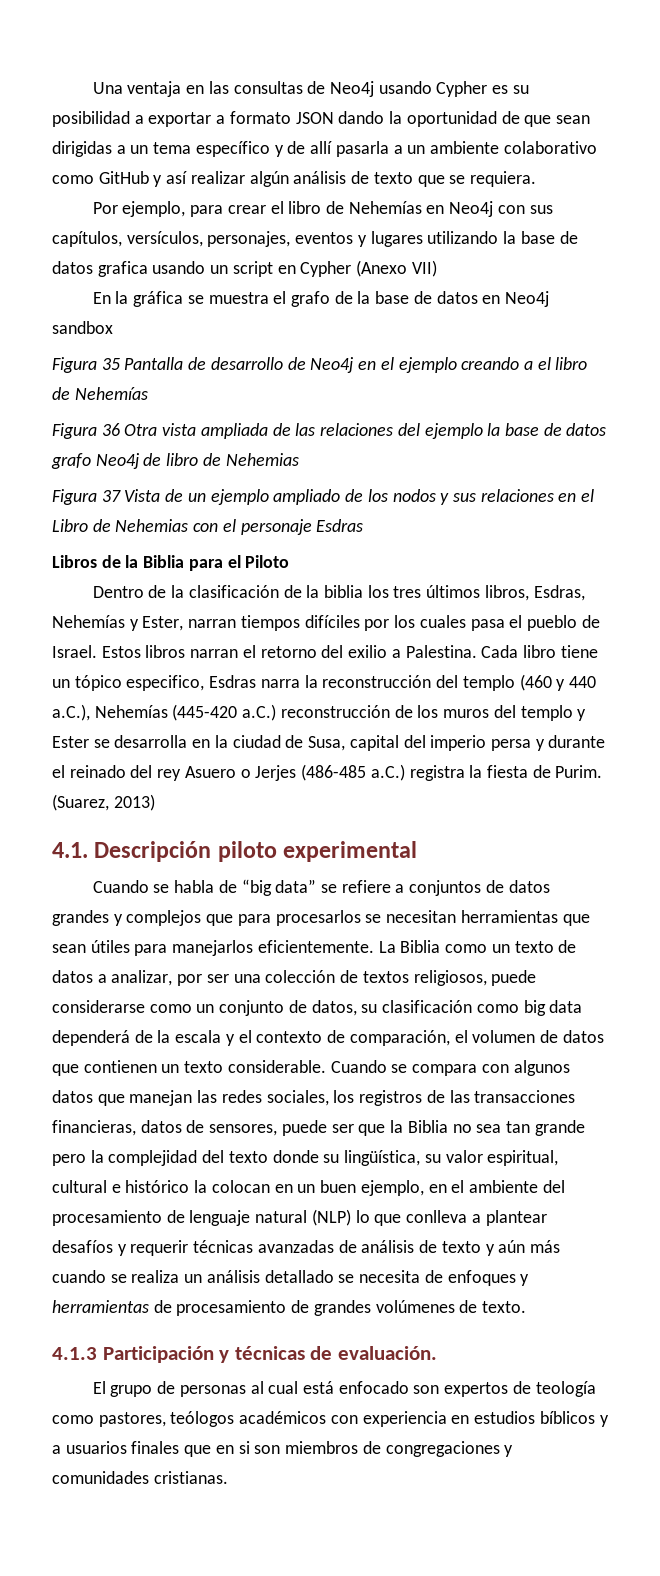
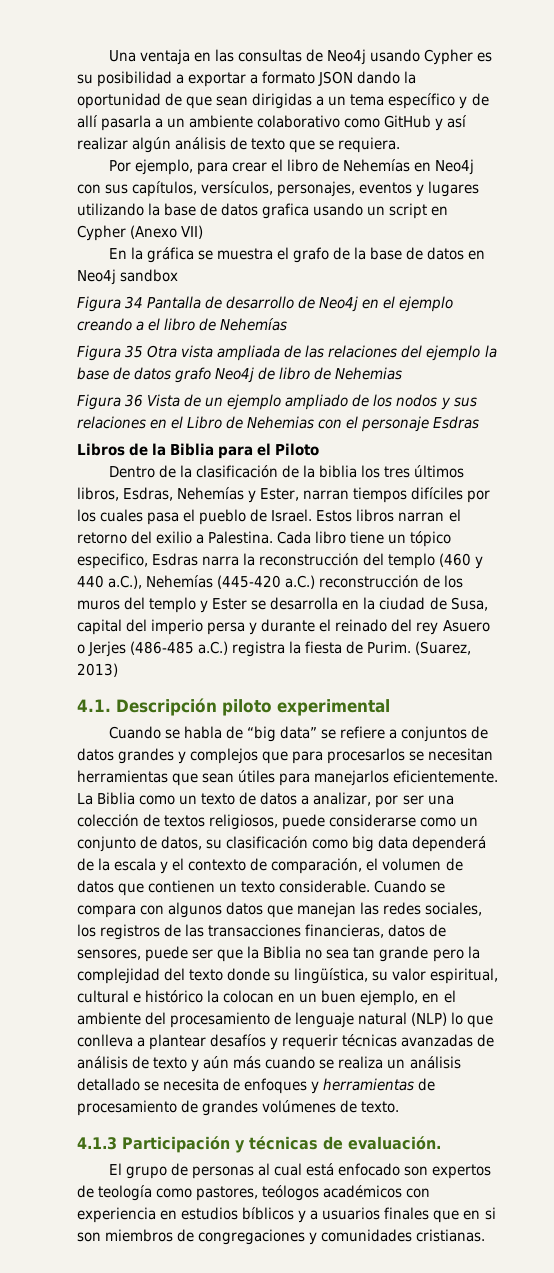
[101,358,120,370] 35 -> [125,296,144,309] 34
[101,423,120,436] 36 -> [125,345,144,358] 35
[101,490,121,502] 37 -> [125,394,144,407] 36

